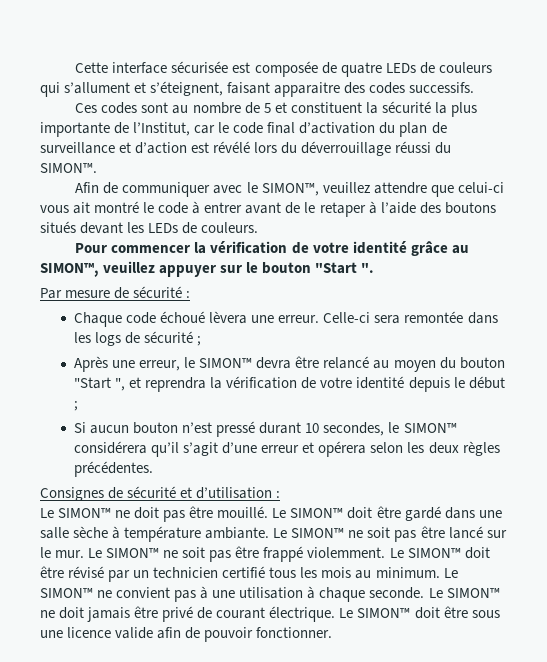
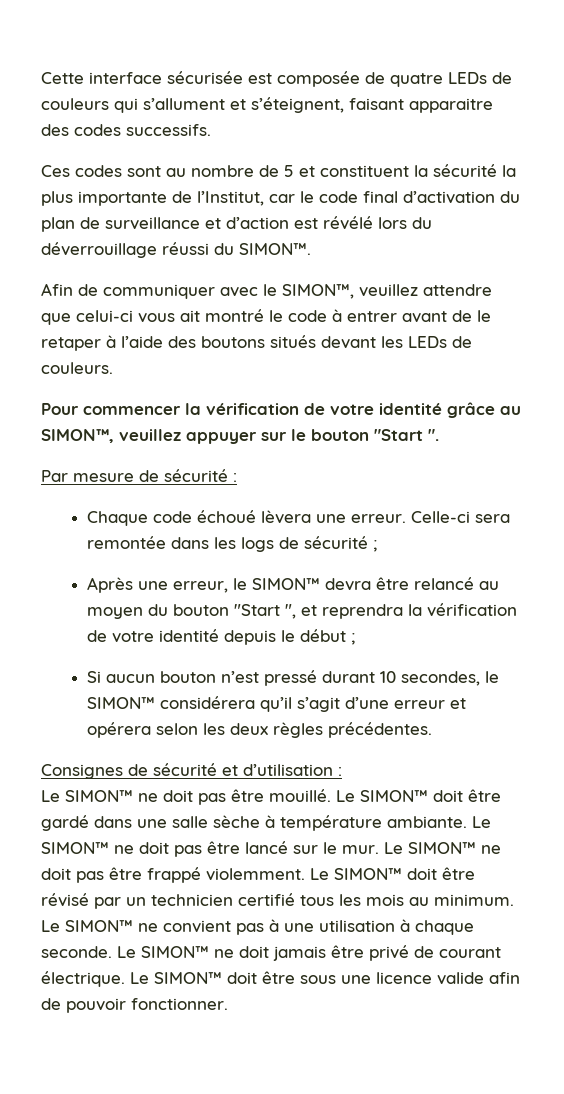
[367,527,391,538] soit -> [139,842,169,854] doit
[182,547,206,558] soit -> [41,868,71,880] doit

